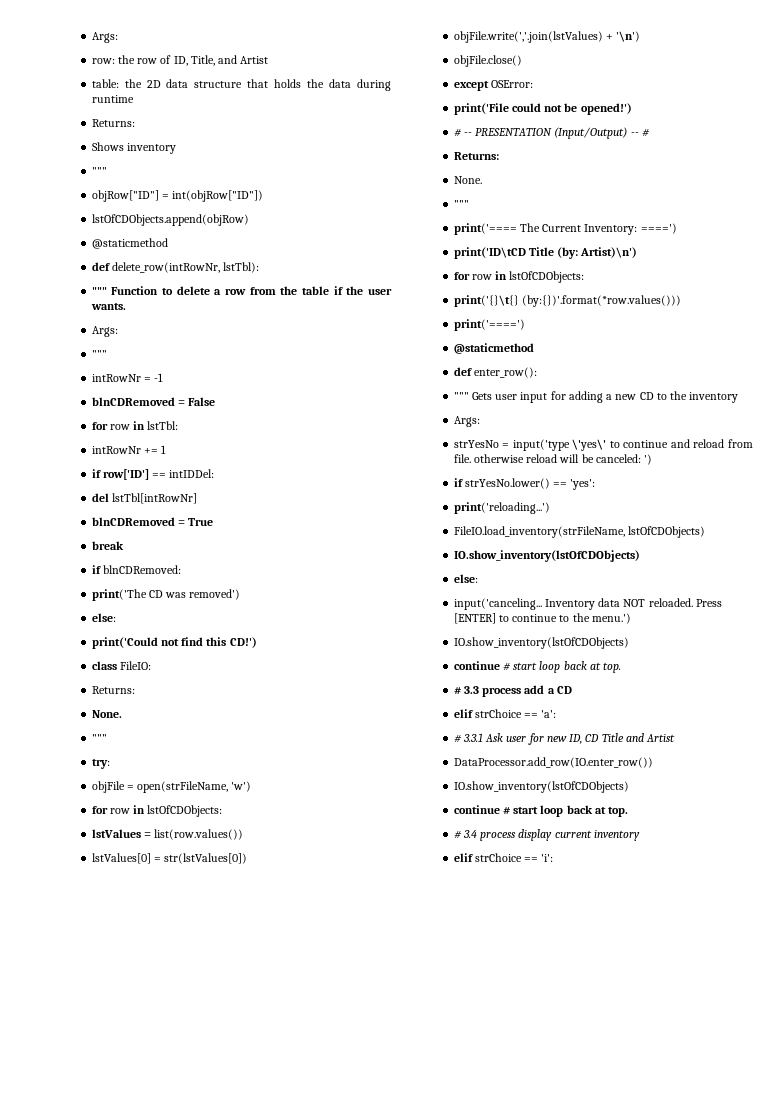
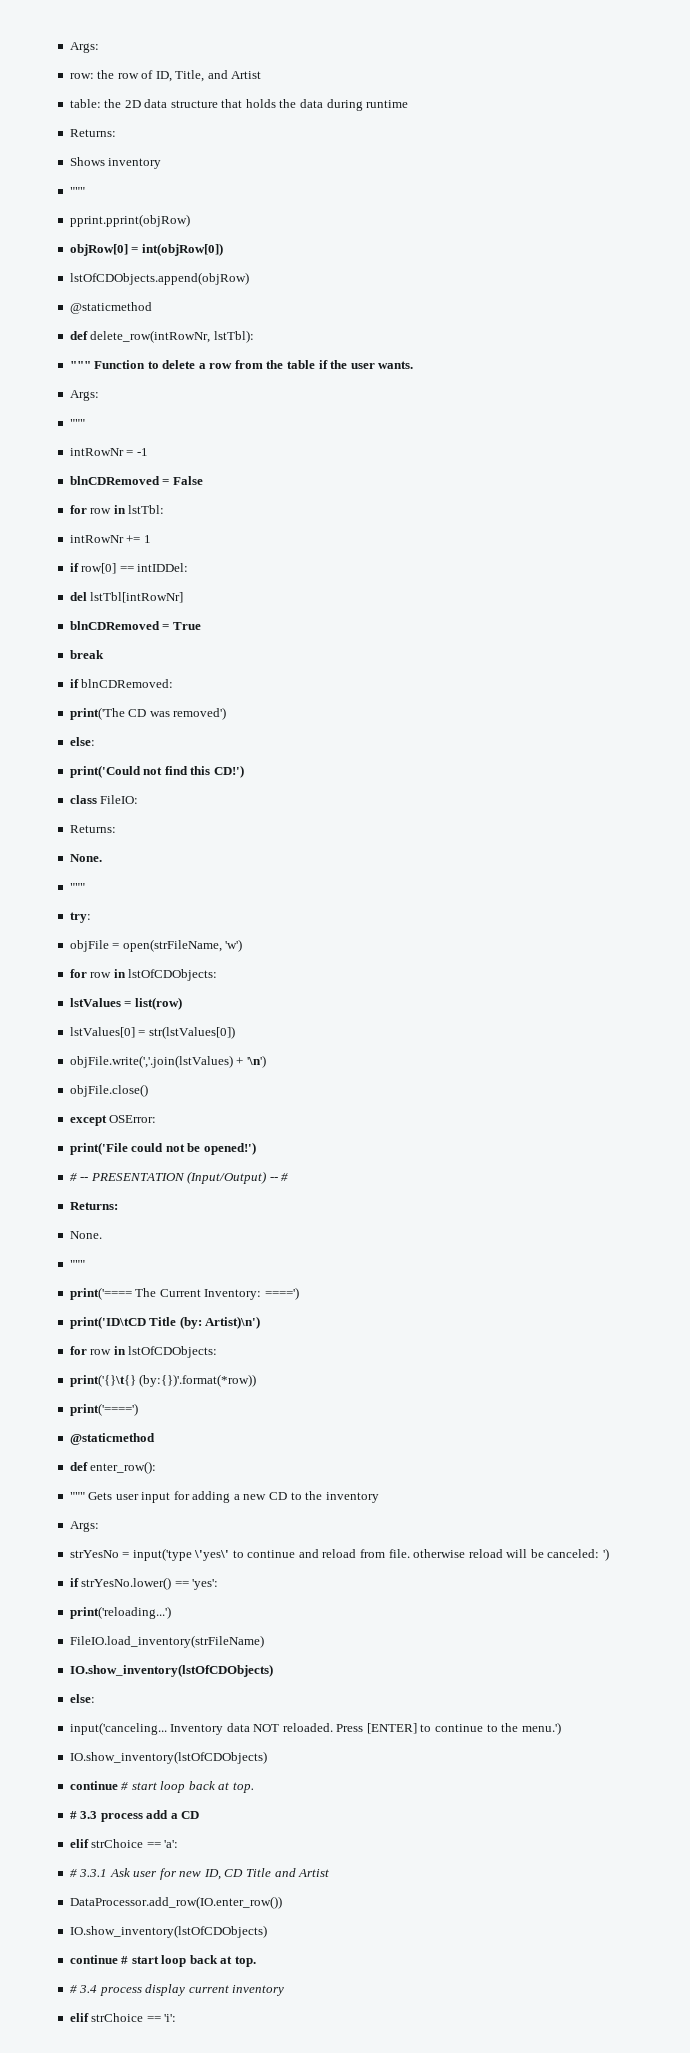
[91,190,264,202] objRow["ID"] = int(objRow["ID"]) -> [69,214,190,227] [69,243,223,256] pprint.pprint(objRow) // objRow[0] = int(objRow[0])
[102,469,149,480] row['ID'] -> [81,563,117,574] row[0]
[154,829,244,840] list(row.values()) -> [134,997,182,1010] list(row)
[521,295,681,307] (by:{})'.format(*row.values())) -> [139,1374,257,1387] (by:{})'.format(*row))
[453,526,705,538] FileIO.load_inventory(strFileName, lstOfCDObjects) -> [69,1635,264,1648] FileIO.load_inventory(strFileName)

